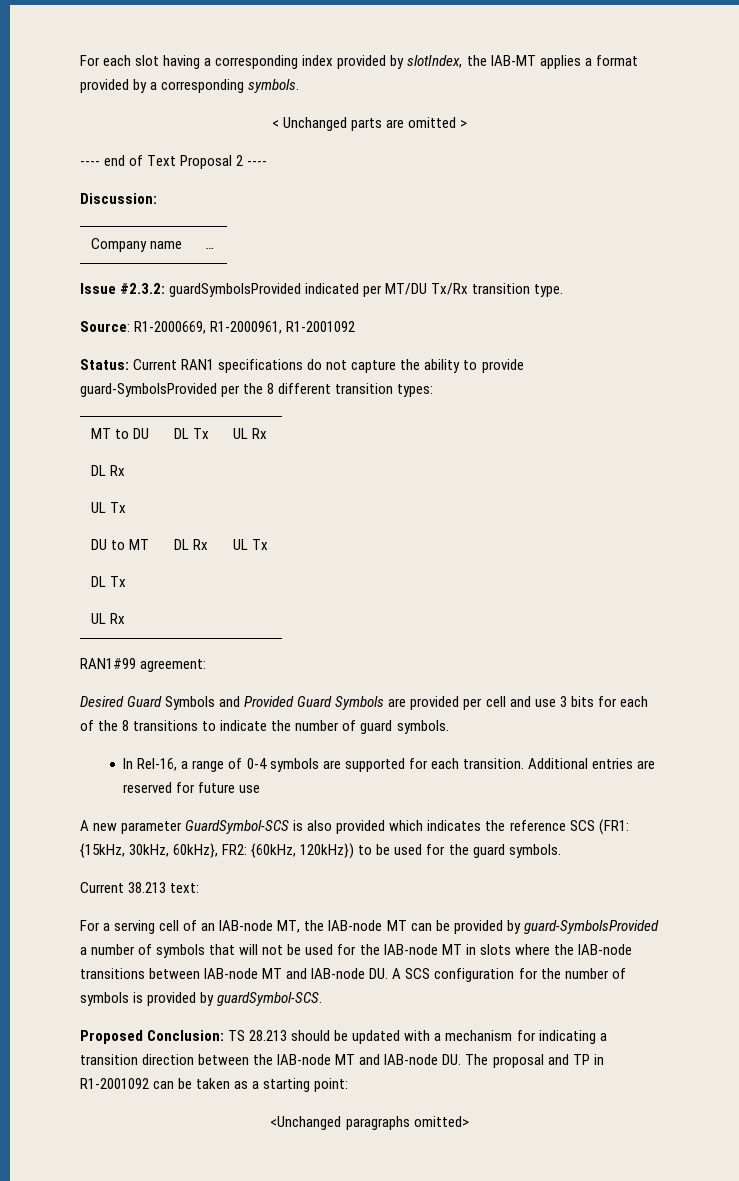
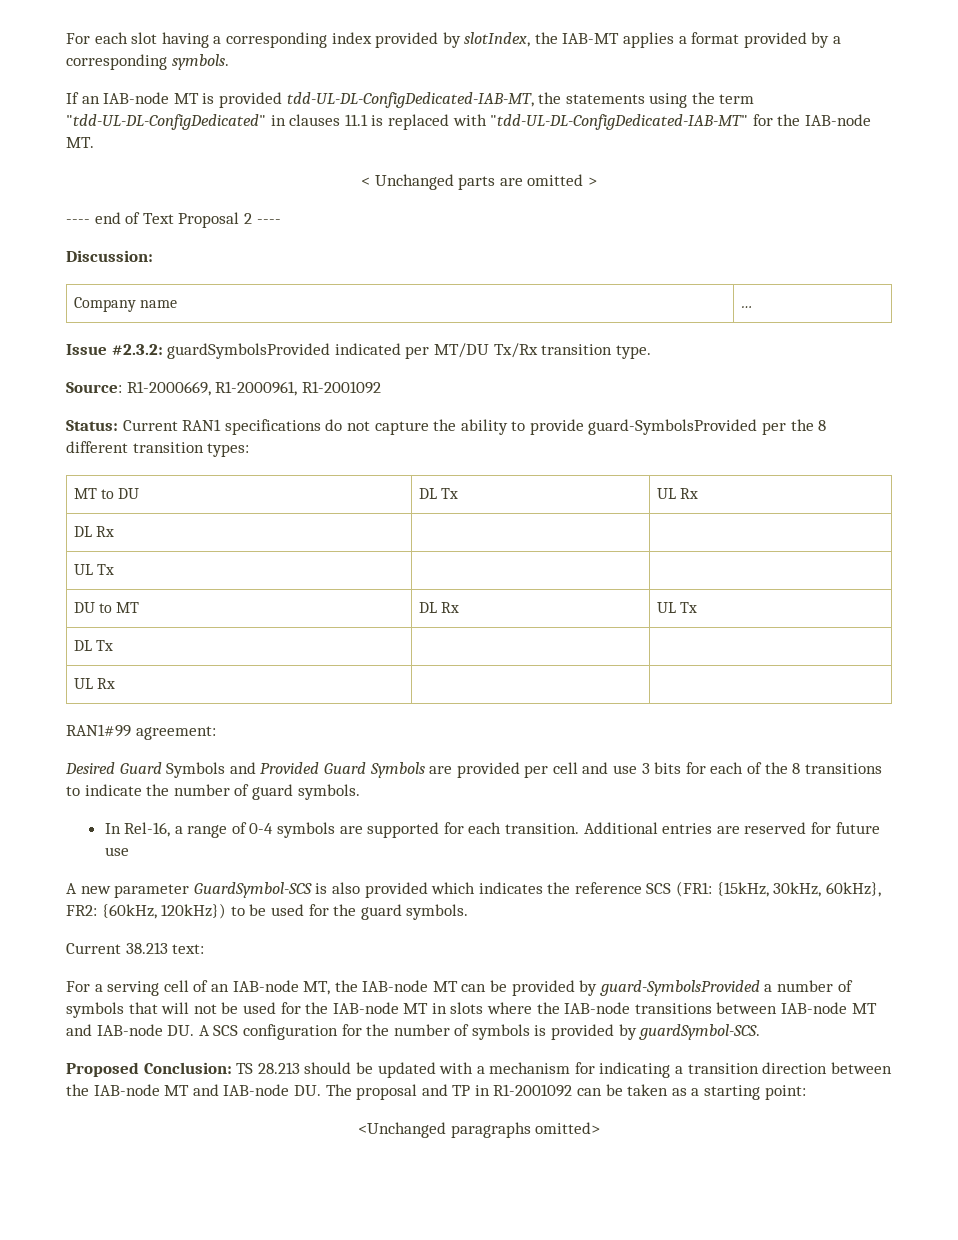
(300, 86) none -> [66,92,755,108] [66,114,871,130] [66,137,94,148] // If an IAB-node MT is provided tdd-UL-DL-ConfigDedicated-IAB-MT, the statements using the term "tdd-UL-DL-ConfigDedicated" in clauses 11.1 is replaced with "tdd-UL-DL-ConfigDedicated-IAB-MT" for the IAB-node MT.

